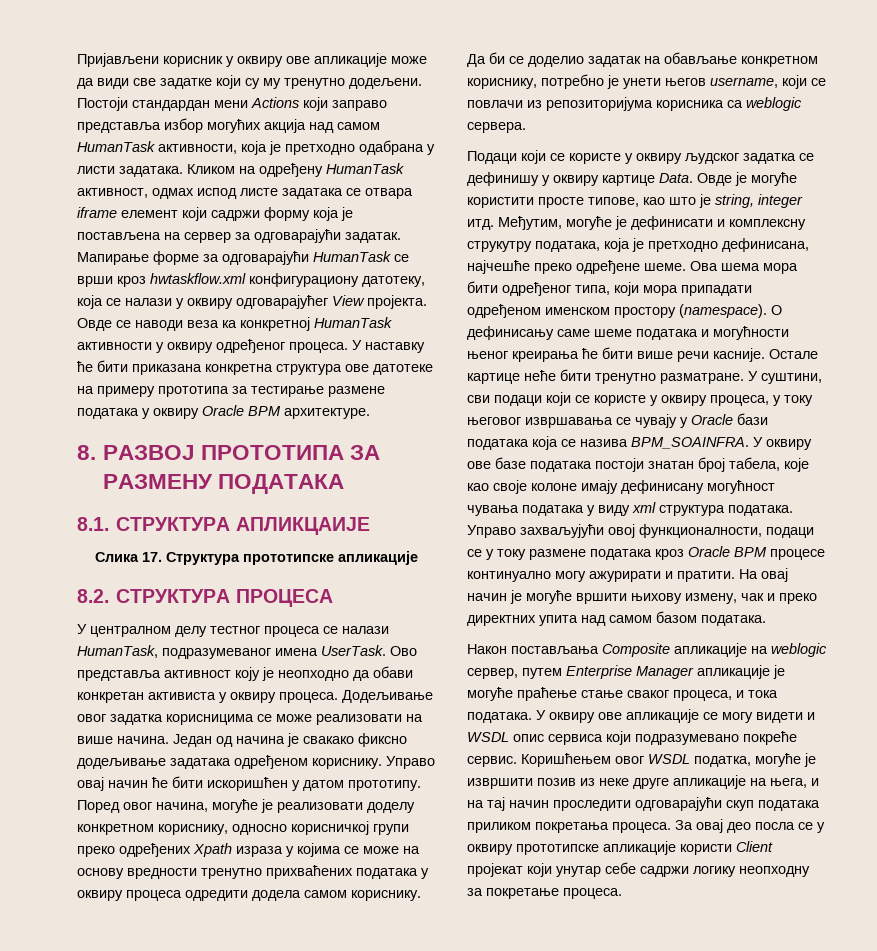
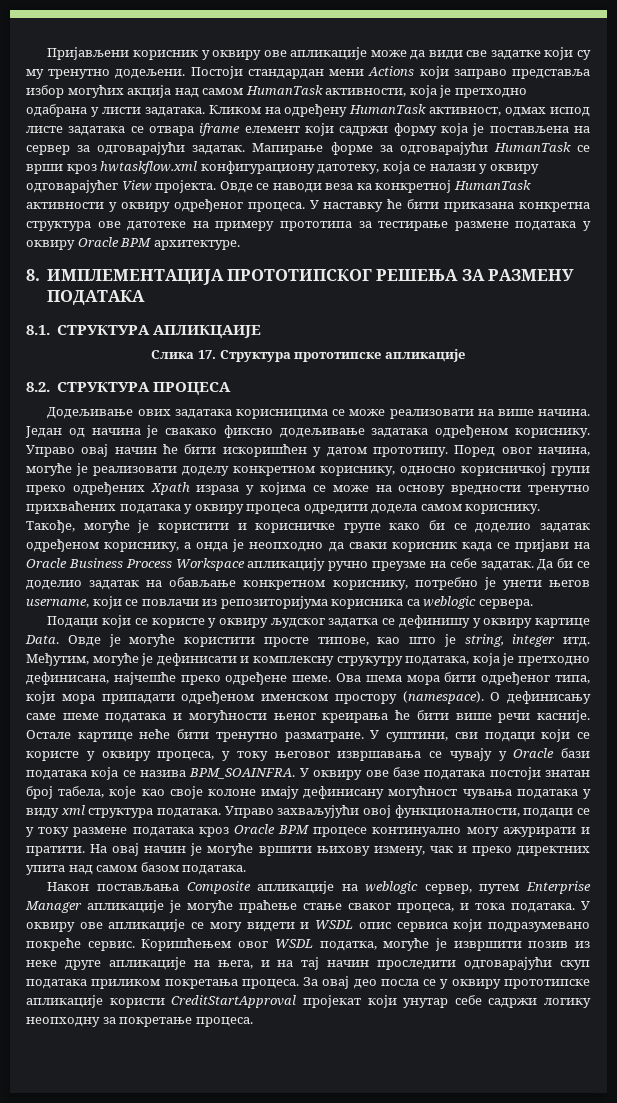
[103,445,345,460] РАЗВОЈ ПРОТОТИПА -> [46,269,459,285] ИМПЛЕМЕНТАЦИЈА ПРОТОТИПСКОГ РЕШЕЊА
[77,624,389,637] [77,645,417,659] [77,666,413,681] [77,690,433,703] [77,714,163,725] У централном делу тестног процеса се налази HumanTask, подразумеваног имена UserTask. Ово представља активност коју је неопходно да обави конкретан активиста у оквиру процеса. Додељивање овог задатка -> [47,407,232,419] Додељивање ових задатака
(421, 895) none -> [26,520,590,533] [26,539,590,552] [26,558,534,571] Такође, могуће је користити и корисничке групе како би се доделио задатак одређеном кориснику, а онда је неопходно да сваки корисник када се пријави на Oracle Business Process Workspace апликацију ручно преузме на себе задатак.
[736,841,773,852] Client -> [171,995,297,1008] CreditStartApproval

